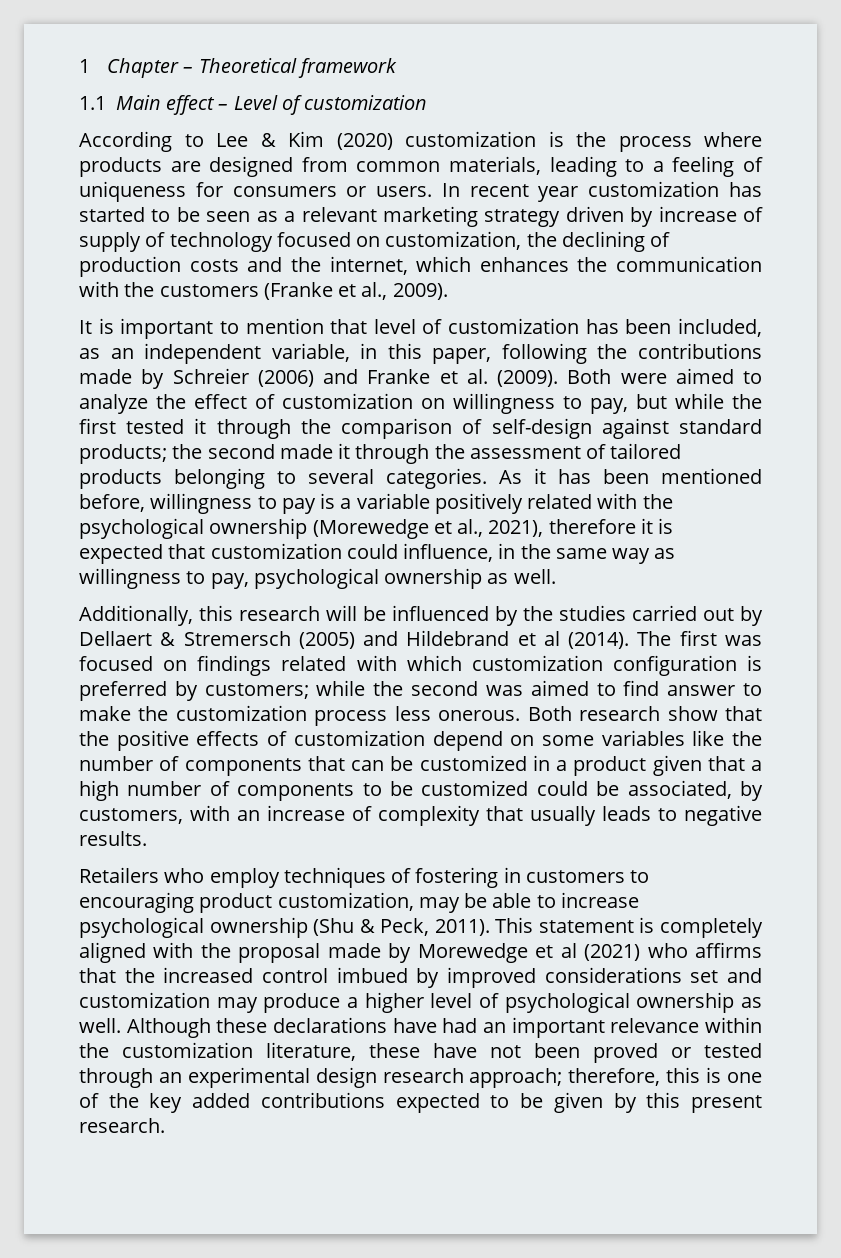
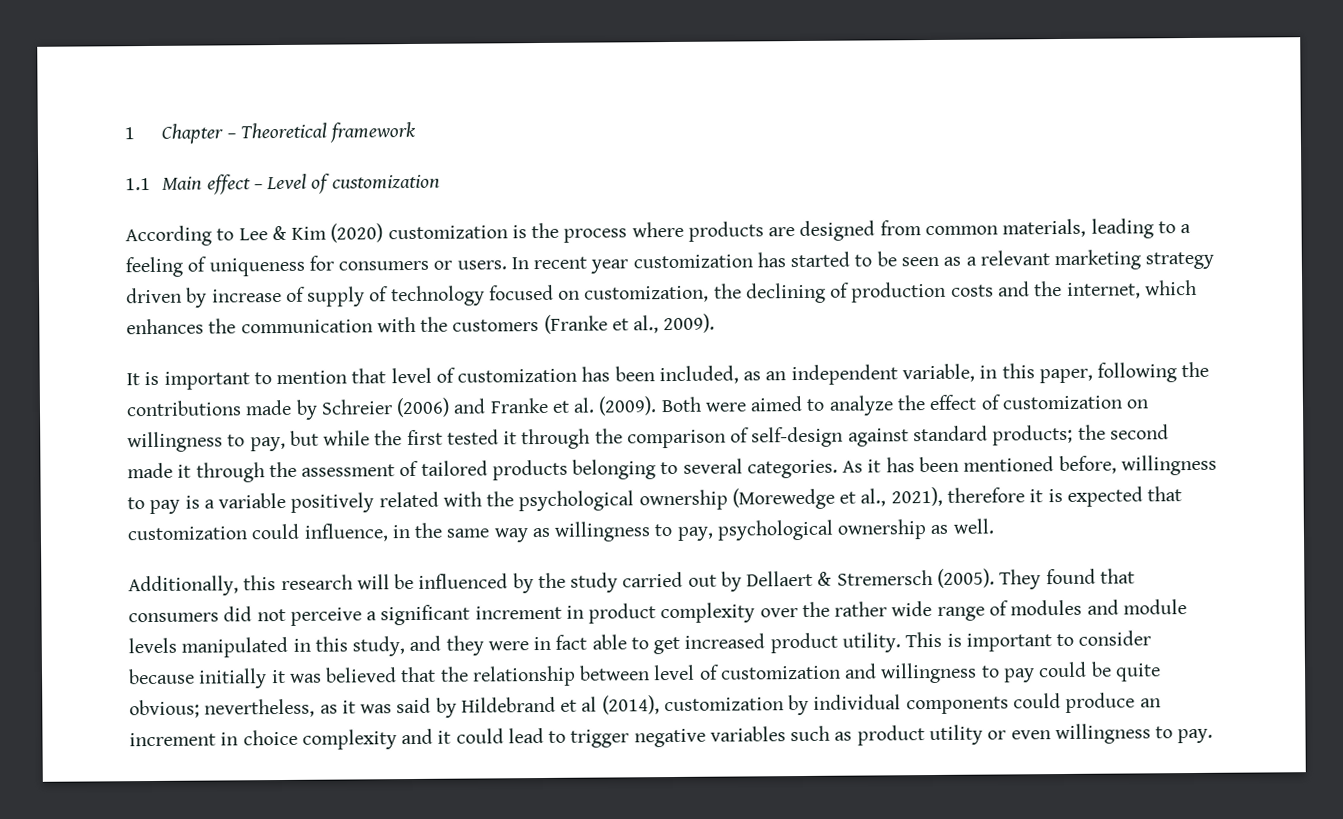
[558,605,626,621] studies -> [570,572,619,593] study
[298,630,762,649] [79,655,762,676] [79,680,763,701] [79,705,763,726] [79,730,763,751] [79,755,762,776] [79,780,763,801] [79,805,762,826] [79,831,147,846] [79,867,650,888] [79,892,639,913] [79,917,763,938] [79,942,762,963] [79,967,762,988] [79,992,762,1013] [79,1017,762,1038] [79,1042,762,1063] [79,1067,763,1088] [79,1092,763,1113] [79,1118,165,1133] (2005) and Hildebrand et al (2014). The first was focused on findings related with which customization configuration is preferred by customers; while the second was aimed to find answer to make the customization process less onerous. Both research show that the positive effects of customization depend on some variables like the number of components that can be customized in a product given that a high number of components to be customized could be associated, by customers, with an increase of complexity that usually leads to negative results. // Retailers who employ techniques of fostering in customers to encouraging product customization, may be able to increase psychological ownership (Shu & Peck, 2011). This statement is completely aligned with the proposal made by Morewedge et al (2021) who affirms that the increased control imbued by improved considerations set and customization may produce a higher level of psychological ownership as well. Although these declarations have had an important relevance within the customization literature, these have not been proved or tested through an experimental design research approach; therefore, this is one of the key added contributions expected to be given by this present research. -> [936,568,1135,590] [128,599,1187,626] [128,630,1152,658] [128,661,1161,689] [129,692,1161,719] [129,723,1214,750] (2005). They found that consumers did not perceive a significant increment in product complexity over the rather wide range of modules and module levels manipulated in this study, and they were in fact able to get increased product utility. This is important to consider because initially it was believed that the relationship between level of customization and willingness to pay could be quite obvious; nevertheless, as it was said by Hildebrand et al (2014), customization by individual components could produce an increment in choice complexity and it could lead to trigger negative variables such as product utility or even willingness to pay.

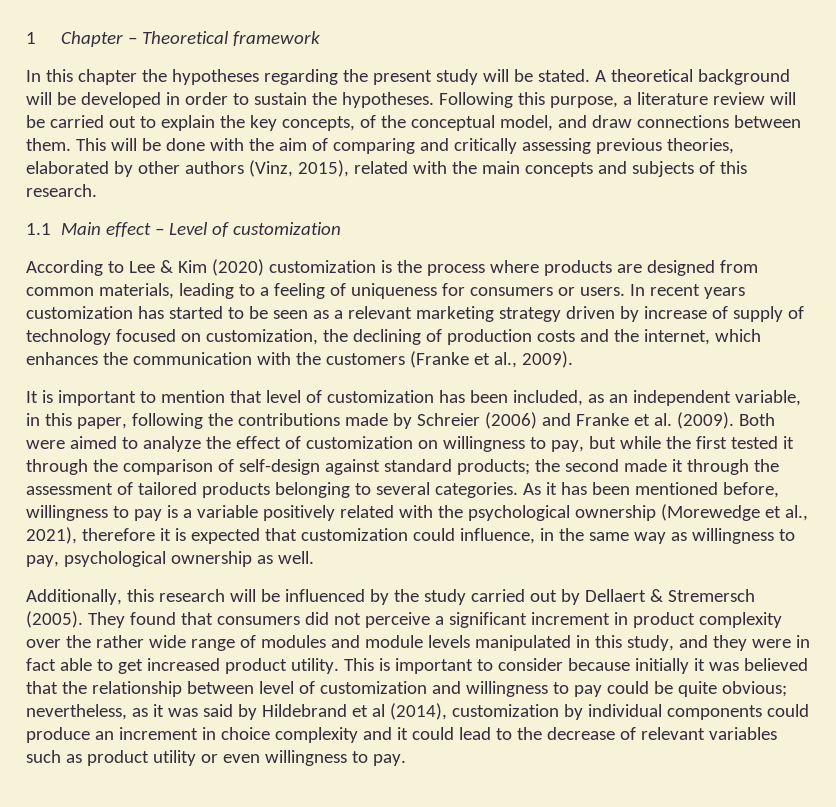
(417, 132) none -> [26,69,790,85] [26,92,796,108] [26,115,801,131] [26,138,734,154] [26,160,747,177] [26,184,97,197] // In this chapter the hypotheses regarding the present study will be stated. A theoretical background will be developed in order to sustain the hypotheses. Following this purpose, a literature review will be carried out to explain the key concepts, of the conceptual model, and draw connections between them. This will be done with the aim of comparing and critically assessing previous theories, elaborated by other authors (Vinz, 2015), related with the main concepts and subjects of this research.
[590,259,629,274] year -> [703,287,745,299] years
[570,728,706,748] trigger negative -> [516,727,705,740] the decrease of relevant

